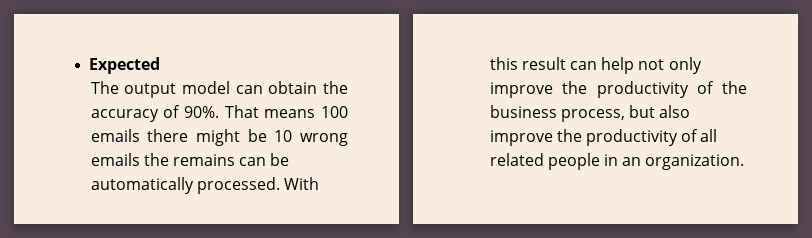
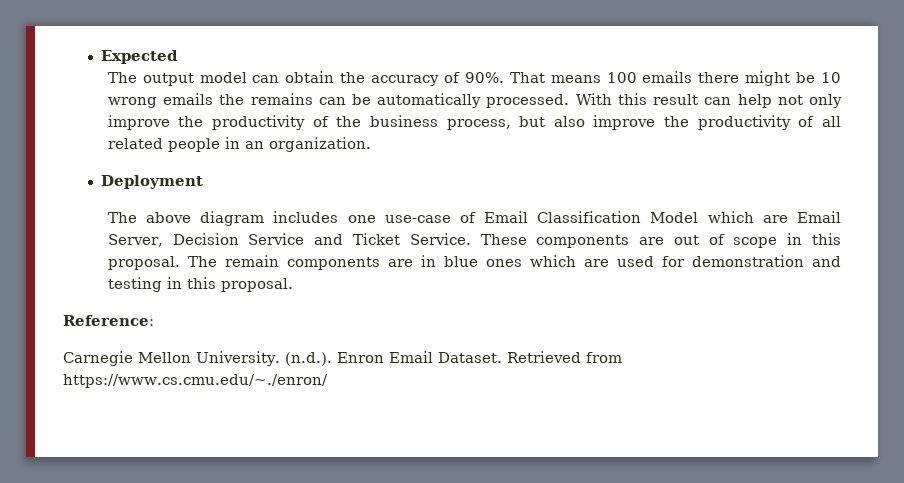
(745, 162) none -> [101,175,204,189] [107,211,841,226] [107,233,842,248] [107,255,841,270] [107,277,293,292] [63,315,154,326] [63,351,622,366] [63,374,328,388] // Deployment // The above diagram includes one use-case of Email Classification Model which are Email Server, Decision Service and Ticket Service. These components are out of scope in this proposal. The remain components are in blue ones which are used for demonstration and testing in this proposal. // Reference: // Carnegie Mellon University. (n.d.). Enron Email Dataset. Retrieved from https://www.cs.cmu.edu/~./enron/

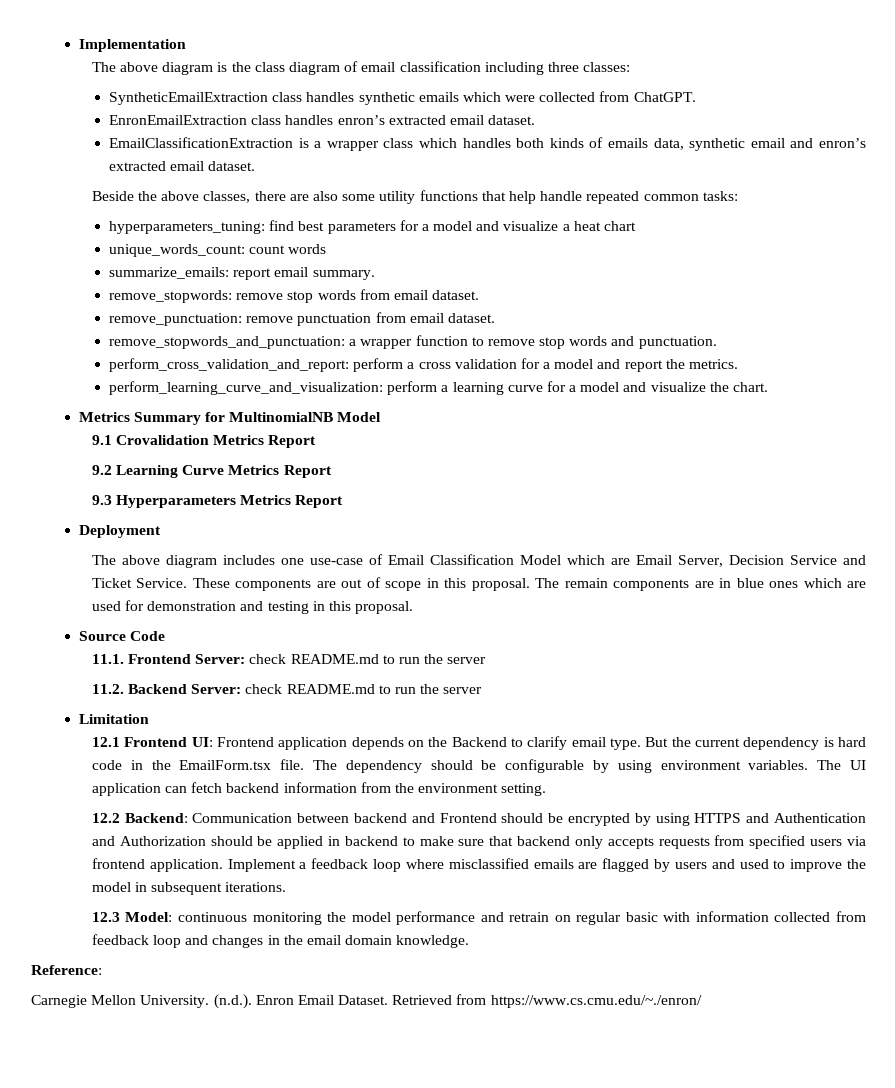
[101,50,179,64] [107,71,841,86] [107,93,842,108] [107,115,842,130] [107,137,371,152] Expected // The output model can obtain the accuracy of 90%. That means 100 emails there might be 10 wrong emails the remains can be automatically processed. With this result can help not only improve the productivity of the business process, but also improve the productivity of all related people in an organization. -> [78,39,186,52] [91,61,631,75] [108,91,696,105] [108,115,536,125] [108,137,867,151] [108,161,256,171] [91,190,738,204] [108,220,636,234] [108,244,327,257] [108,267,375,280] [108,289,480,303] [108,312,495,326] [108,335,717,349] [108,358,738,372] [108,381,768,395] [78,412,382,425] [91,435,317,448] [91,465,332,478] [91,495,344,508] Implementation // The above diagram is the class diagram of email classification including three classes: // SyntheticEmailExtraction class handles synthetic emails which were collected from ChatGPT. // EnronEmailExtraction class handles enron’s extracted email dataset. // EmailClassificationExtraction is a wrapper class which handles both kinds of emails data, synthetic email and enron’s extracted email dataset. // Beside the above classes, there are also some utility functions that help handle repeated common tasks: // hyperparameters_tuning: find best parameters for a model and visualize a heat chart // unique_words_count: count words // summarize_emails: report email summary. // remove_stopwords: remove stop words from email dataset. // remove_punctuation: remove punctuation from email dataset. // remove_stopwords_and_punctuation: a wrapper function to remove stop words and punctuation. // perform_cross_validation_and_report: perform a cross validation for a model and report the metrics. // perform_learning_curve_and_visualization: perform a learning curve for a model and visualize the chart. // Metrics Summary for MultinomialNB Model // 9.1 Crovalidation Metrics Report // 9.2 Learning Curve Metrics Report // 9.3 Hyperparameters Metrics Report
(293, 285) none -> [78,631,165,641] [91,654,487,664] [91,684,483,694] [78,714,149,724] [91,736,867,750] [91,759,866,773] [91,782,547,796] [91,813,866,826] [91,835,867,849] [91,858,866,872] [91,882,287,895] [91,911,866,925] [91,934,470,948] // Source Code // 11.1. Frontend Server: check README.md to run the server // 11.2. Backend Server: check README.md to run the server // Limitation // 12.1 Frontend UI: Frontend application depends on the Backend to clarify email type. But the current dependency is hard code in the EmailForm.tsx file. The dependency should be configurable by using environment variables. The UI application can fetch backend information from the environment setting. // 12.2 Backend: Communication between backend and Frontend should be encrypted by using HTTPS and Authentication and Authorization should be applied in backend to make sure that backend only accepts requests from specified users via frontend application. Implement a feedback loop where misclassified emails are flagged by users and used to improve the model in subsequent iterations. // 12.3 Model: continuous monitoring the model performance and retrain on regular basic with information collected from feedback loop and changes in the email domain knowledge.

